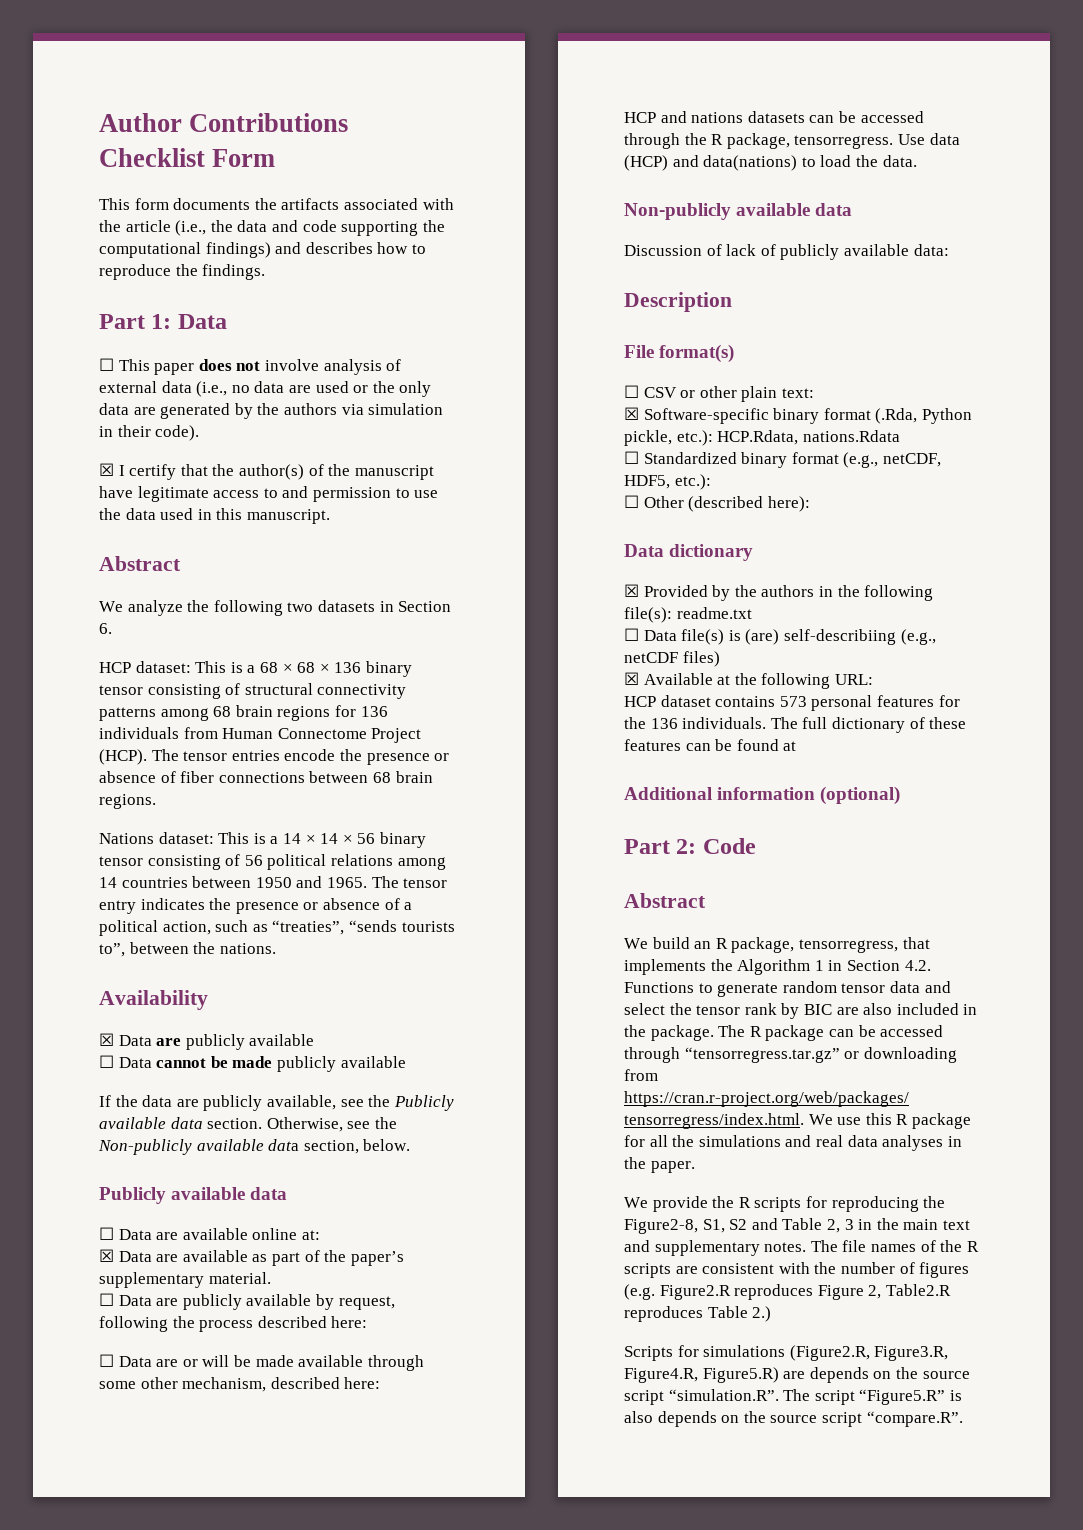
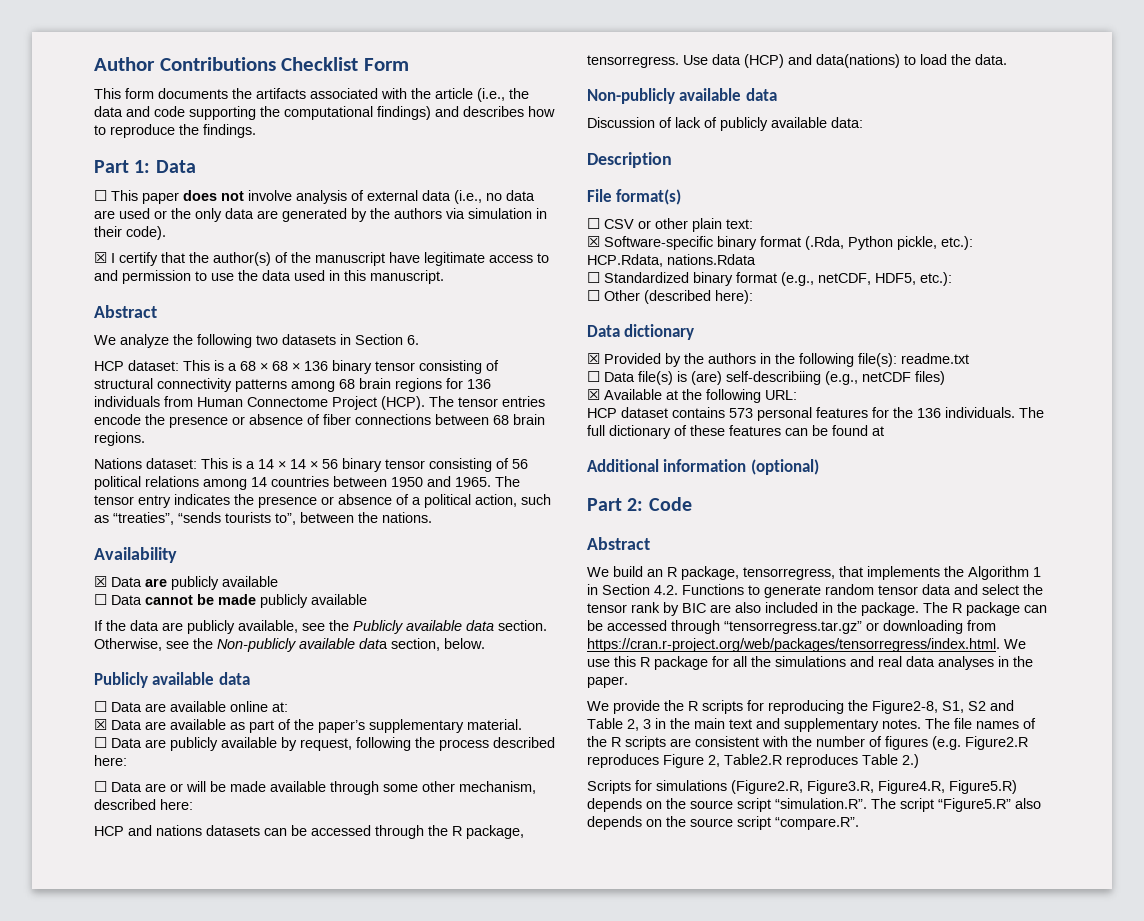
[783,1371,806,1379] are -> (1017, 787) none
[949,1390,962,1401] is -> (1011, 805) none

